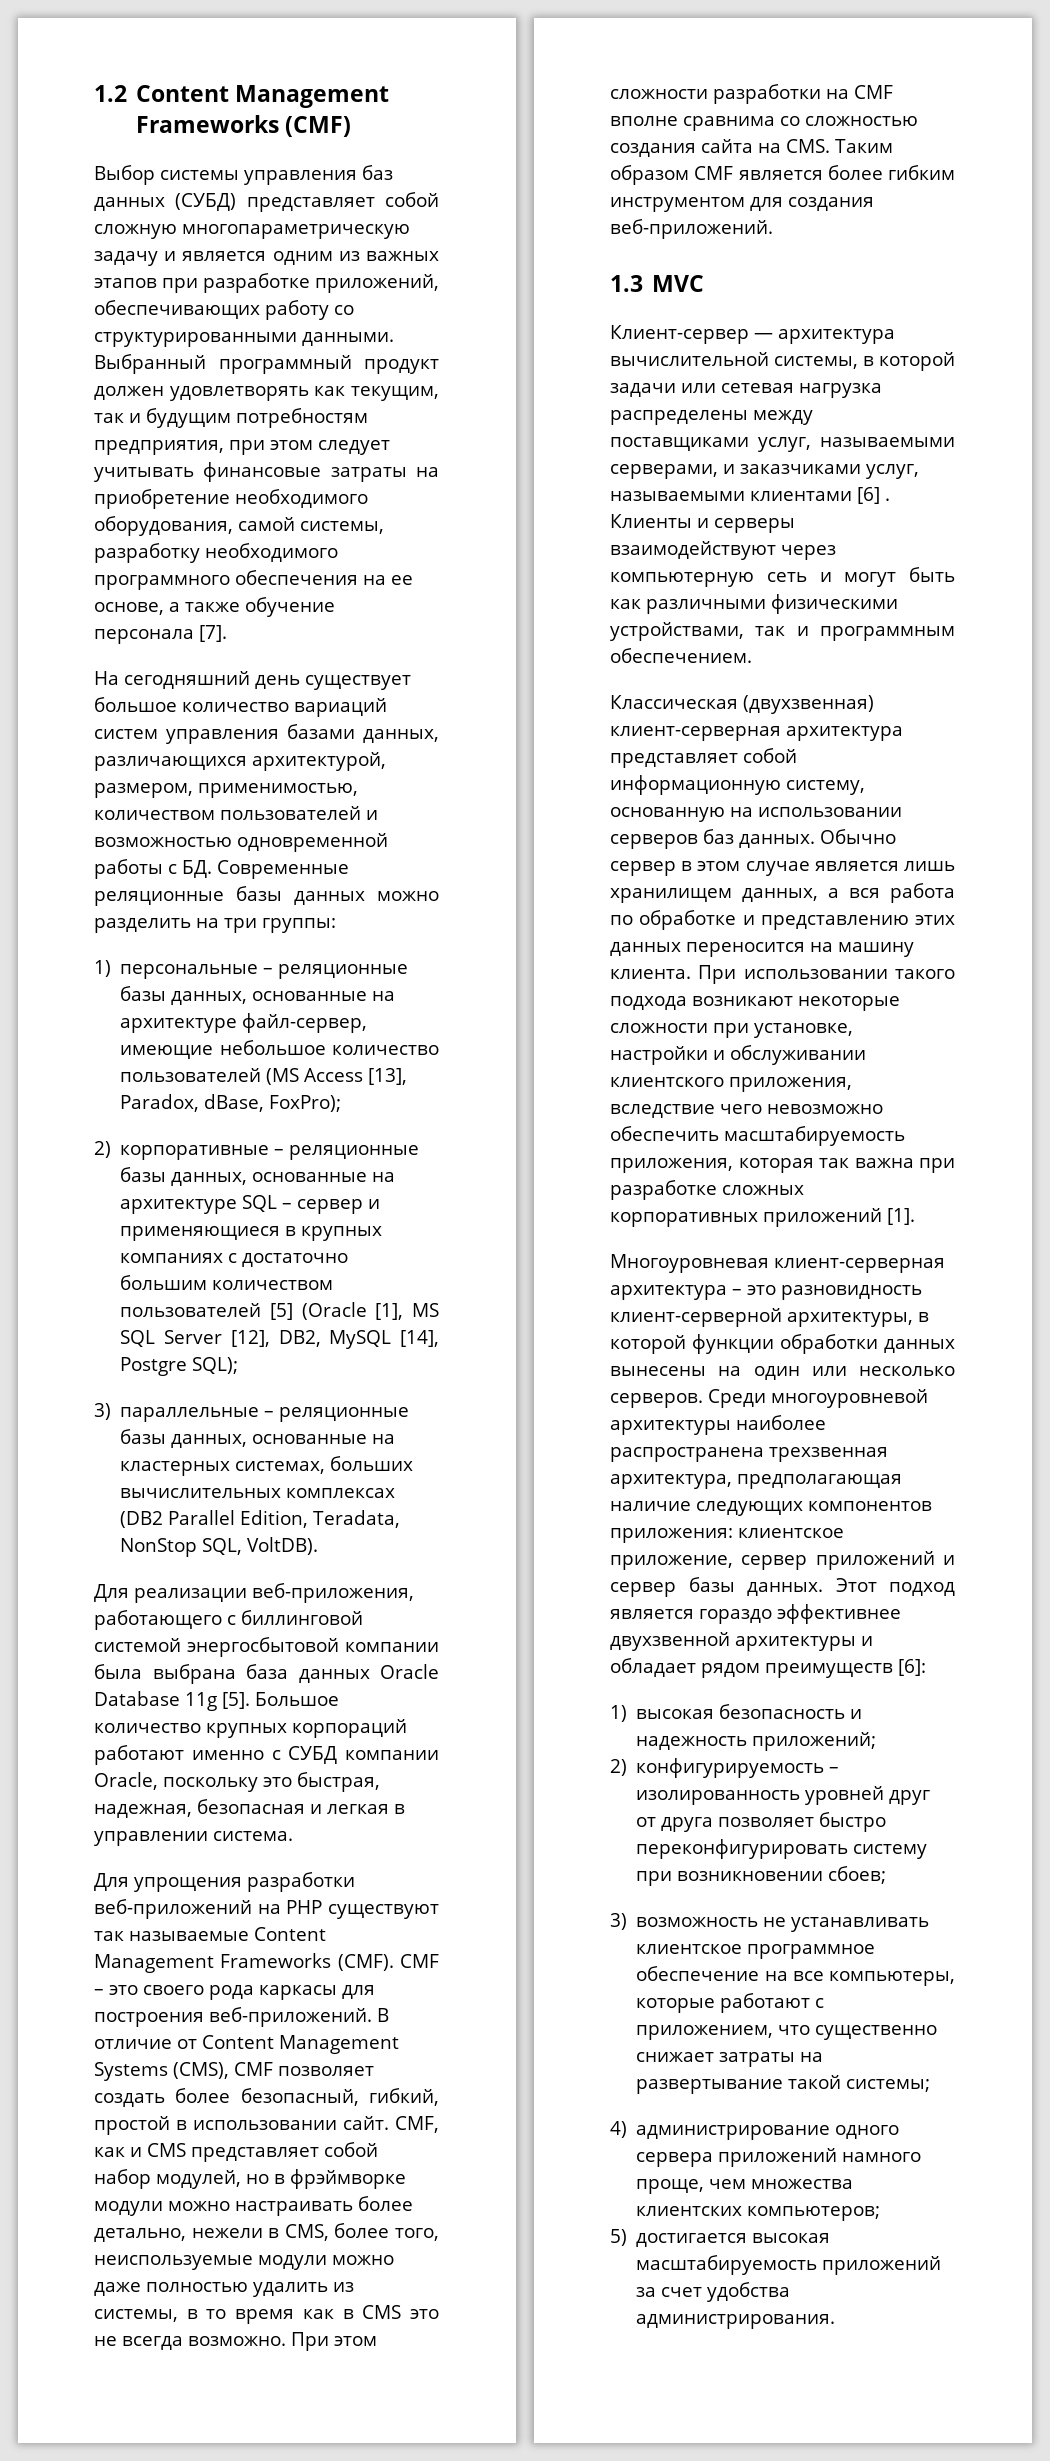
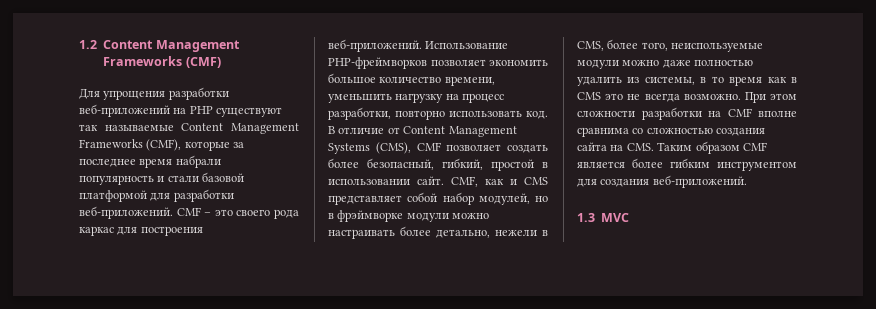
[94,165,393,185] [94,192,439,212] [94,224,410,239] [94,251,439,266] [94,273,439,293] [94,300,354,320] [94,332,394,347] [94,354,439,374] [94,386,439,401] [94,408,368,428] [94,440,390,455] [94,462,439,482] [94,489,368,509] [94,516,384,536] [94,543,338,563] [94,570,413,590] [94,597,335,617] [94,625,227,644] [94,671,411,690] [94,697,387,717] [94,724,439,744] [94,752,386,771] [94,783,358,798] [94,806,378,820] [94,833,388,852] [94,859,349,879] [94,886,439,906] [94,918,336,933] [94,960,409,979] [120,986,396,1005] [120,1013,368,1033] [120,1040,439,1059] [120,1068,408,1085] [120,1094,342,1112] [94,1141,420,1160] [120,1167,396,1186] [120,1195,381,1214] [120,1226,383,1241] [120,1253,349,1267] [120,1275,334,1290] [120,1302,439,1320] [120,1330,439,1349] [120,1357,239,1376] [94,1403,410,1422] [120,1429,396,1448] [120,1456,414,1476] [120,1488,396,1498] [120,1510,401,1528] [120,1537,319,1557] [94,1583,414,1603] [94,1610,363,1630] [94,1637,439,1657] [94,1664,439,1684] [94,1691,339,1711] [94,1719,407,1738] [94,1745,439,1765] [94,1772,380,1792] [94,1799,405,1818] [94,1831,293,1846] // Выбор системы управления баз данных (СУБД) представляет собой сложную многопараметрическую задачу и является одним из важных этапов при разработке приложений, обеспечивающих работу со структурированными данными. Выбранный программный продукт должен удовлетворять как текущим, так и будущим потребностям предприятия, при этом следует учитывать финансовые затраты на приобретение необходимого оборудования, самой системы, разработку необходимого программного обеспечения на ее основе, а также обучение персонала [7]. // На сегодняшний день существует большое количество вариаций систем управления базами данных, различающихся архитектурой, размером, применимостью, количеством пользователей и возможностью одновременной работы с БД. Современные реляционные базы данных можно разделить на три группы: // 1) персональные – реляционные базы данных, основанные на архитектуре файл-сервер, имеющие небольшое количество пользователей (MS Access [13], Paradox, dBase, FoxPro); // 2) корпоративные – реляционные базы данных, основанные на архитектуре SQL – сервер и применяющиеся в крупных компаниях с достаточно большим количеством пользователей [5] (Oracle [1], MS SQL Server [12], DB2, MySQL [14], Postgre SQL); // 3) параллельные – реляционные базы данных, основанные на кластерных системах, больших вычислительных комплексах (DB2 Parallel Edition, Teradata, NonStop SQL, VoltDB). // Для реализации веб-приложения, работающего с биллинговой системой энергосбытовой компании была выбрана база данных Oracle Database 11g [5]. Большое количество крупных корпораций работают именно с СУБД компании Oracle, поскольку это быстрая, надежная, безопасная и легкая в управлении система. -> (221, 62) none
[337,1954,394,1971] (CMF). -> [146,139,245,151] [79,155,221,168] [79,172,245,185] [79,189,234,202] [79,206,173,219] (CMF), которые за последнее время набрали популярность и стали базовой платформой для разработки веб-приложений.
[259,1985,337,2000] каркасы -> [79,226,114,236] каркас
(372, 2017) none -> [425,41,509,49] [328,57,548,69] [328,73,495,86] [328,93,505,103] [328,107,548,120] Использование PHP-фреймворков позволяет экономить большое количество времени, уменьшить нагрузку на процесс разработки, повторно использовать код.
[610,325,895,344] [610,352,955,371] [610,383,882,398] [610,410,813,425] [610,437,955,452] [610,464,919,479] [610,487,890,504] [610,514,795,533] [610,541,836,560] [610,567,955,587] [610,594,898,614] [610,622,955,641] [610,648,752,663] [610,695,874,714] [610,726,903,741] [610,748,797,768] [610,775,865,795] [610,807,902,822] [610,829,896,849] [610,861,955,876] [610,883,955,903] [610,910,955,930] [610,942,914,957] [610,965,955,984] [610,996,900,1011] [610,1023,853,1038] [610,1045,866,1065] [610,1077,852,1092] [610,1104,883,1118] [610,1126,905,1146] [610,1158,955,1173] [610,1180,804,1200] [610,1208,915,1227] [610,1254,945,1273] [610,1285,922,1300] [610,1308,929,1327] [610,1334,955,1354] [610,1366,955,1380] [610,1389,928,1408] [610,1415,826,1435] [610,1447,888,1462] [610,1474,902,1489] [610,1501,932,1516] [610,1528,844,1543] [610,1551,955,1570] [610,1577,955,1597] [610,1604,901,1624] [610,1632,873,1651] [610,1658,926,1678] [610,1704,863,1722] [636,1732,877,1751] [610,1758,840,1778] [636,1786,931,1805] [636,1812,887,1832] [636,1839,928,1859] [636,1866,887,1886] [610,1913,930,1932] [636,1944,876,1959] [636,1966,955,1986] [636,1993,825,2013] [636,2025,938,2040] [636,2052,824,2067] [636,2075,931,2094] [610,2121,900,2140] [636,2148,922,2167] [636,2179,854,2194] [636,2206,881,2221] [610,2229,831,2247] [636,2255,942,2275] [636,2282,791,2302] [636,2314,836,2329] // Клиент-сервер — архитектура вычислительной системы, в которой задачи или сетевая нагрузка распределены между поставщиками услуг, называемыми серверами, и заказчиками услуг, называемыми клиентами [6] . Клиенты и серверы взаимодействуют через компьютерную сеть и могут быть как различными физическими устройствами, так и программным обеспечением. // Классическая (двухзвенная) клиент-серверная архитектура представляет собой информационную систему, основанную на использовании серверов баз данных. Обычно сервер в этом случае является лишь хранилищем данных, а вся работа по обработке и представлению этих данных переносится на машину клиента. При использовании такого подхода возникают некоторые сложности при установке, настройки и обслуживании клиентского приложения, вследствие чего невозможно обеспечить масштабируемость приложения, которая так важна при разработке сложных корпоративных приложений [1]. // Многоуровневая клиент-серверная архитектура – это разновидность клиент-серверной архитектуры, в которой функции обработки данных вынесены на один или несколько серверов. Среди многоуровневой архитектуры наиболее распространена трехзвенная архитектура, предполагающая наличие следующих компонентов приложения: клиентское приложение, сервер приложений и сервер базы данных. Этот подход является гораздо эффективнее двухзвенной архитектуры и обладает рядом преимуществ [6]: // 1) высокая безопасность и надежность приложений; // 2) конфигурируемость – изолированность уровней друг от друга позволяет быстро переконфигурировать систему при возникновении сбоев; // 3) возможность не устанавливать клиентское программное обеспечение на все компьютеры, которые работают с приложением, что существенно снижает затраты на развертывание такой системы; // 4) администрирование одного сервера приложений намного проще, чем множества клиентских компьютеров; // 5) достигается высокая масштабируемость приложений за счет удобства администрирования. -> (630, 217) none

